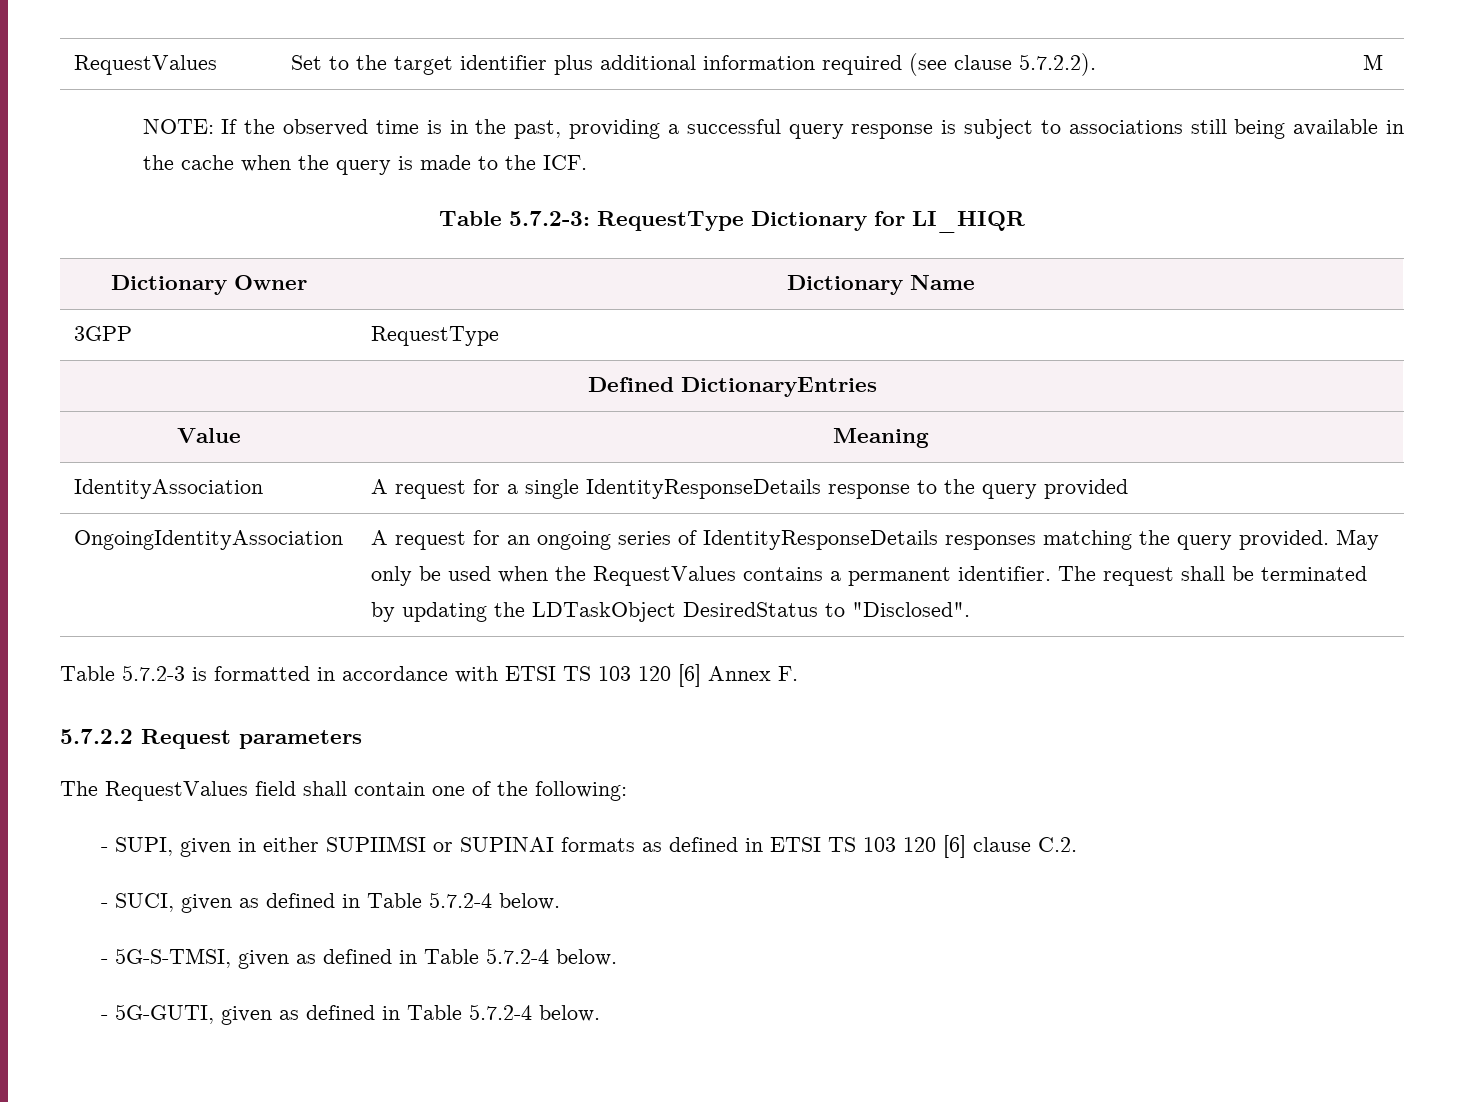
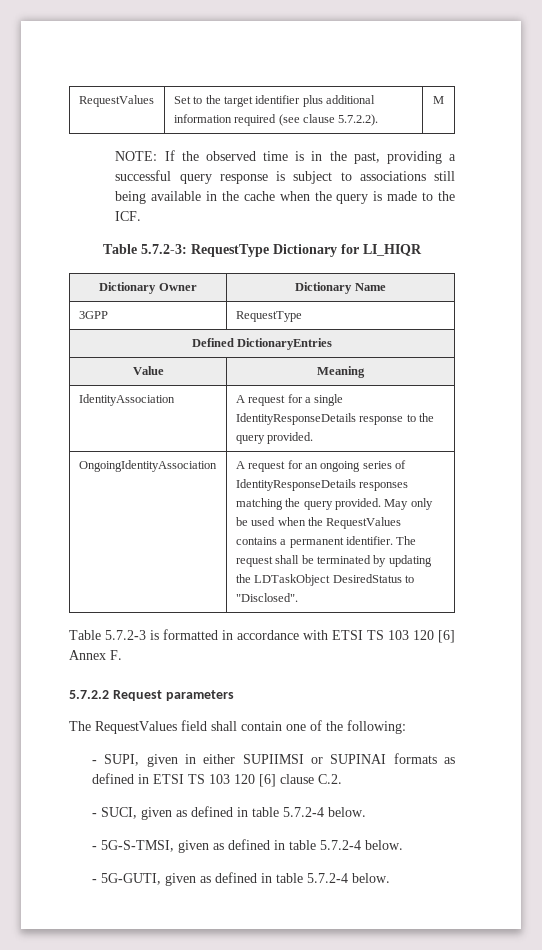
[1043,479,1128,499] provided -> [267,432,314,444] provided.
[367,893,423,908] Table -> [252,807,280,817] table
[424,949,480,964] Table -> [289,840,317,850] table
[407,1005,463,1020] Table -> [276,873,304,883] table

